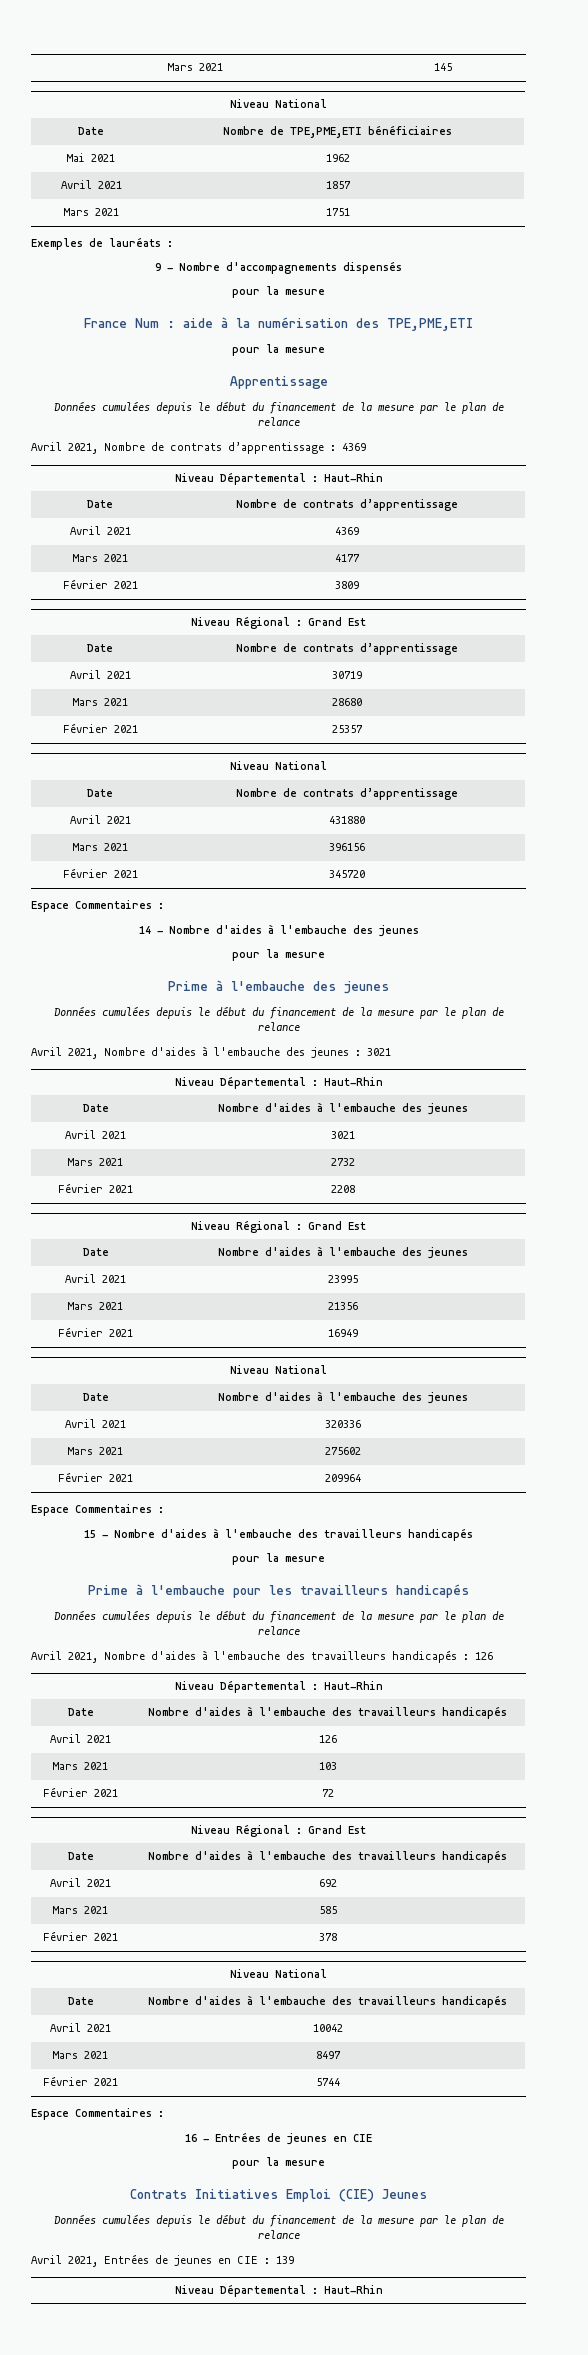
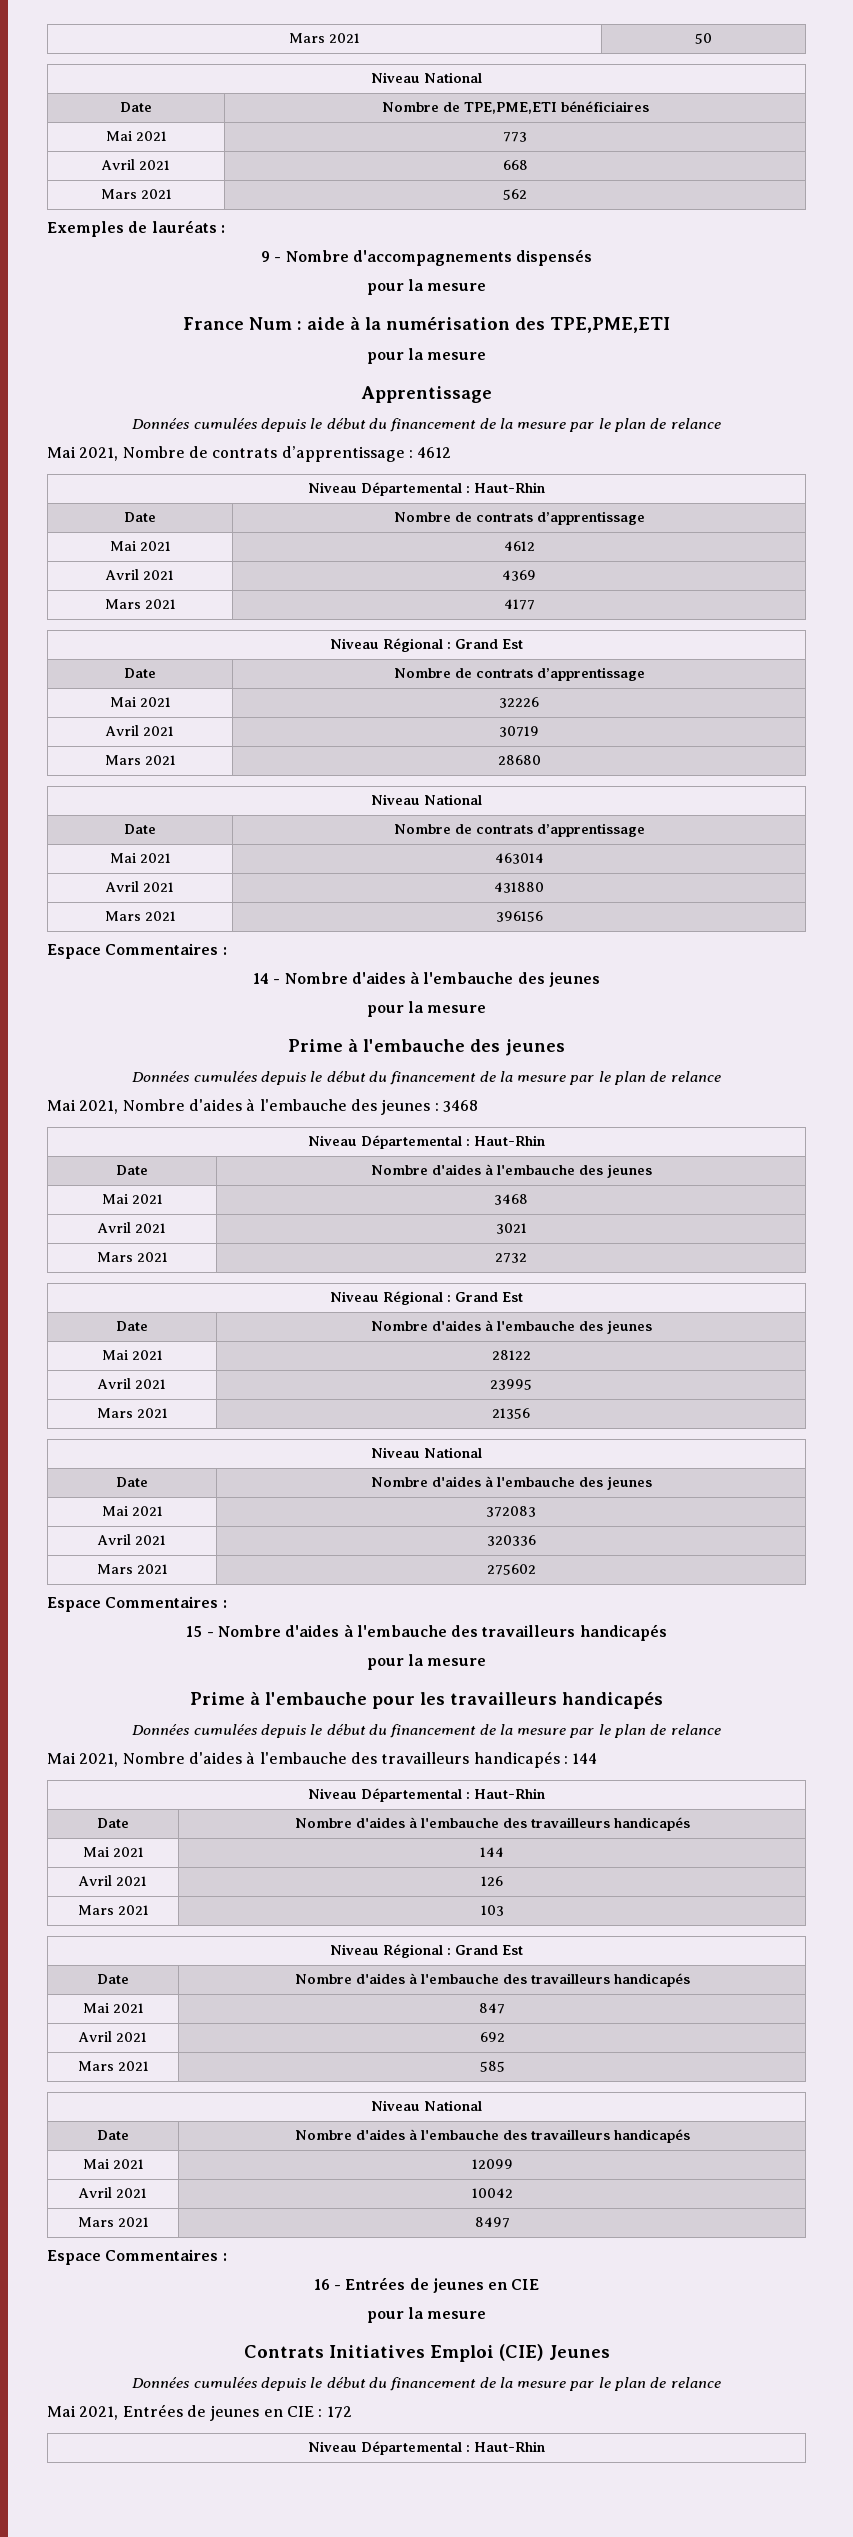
[168,63,223,71] [433,63,452,71] Mars 2021 | 145 -> [289,33,360,43] [695,33,712,44] Mars 2021 | 50
[325,154,350,162] [60,180,122,189] [325,181,351,189] [63,208,119,216] [325,208,350,216] 1962 // Avril 2021 | 1857 // Mars 2021 | 1751 -> [503,132,527,142] [101,159,170,170] [502,160,528,170] [100,189,172,199] [503,189,527,200] 773 // Avril 2021 | 668 // Mars 2021 | 562
[31,442,62,451] Avril -> [47,446,76,458] Mai
[342,443,366,451] 4369 -> [417,447,452,458] 4612
(458, 505) none -> [109,541,171,551] [503,541,535,551] // Mai 2021 | 4612
[62,579,138,589] [335,581,359,589] // Février 2021 | 3809 -> (535, 604) none
(458, 649) none -> [109,697,171,707] [499,697,539,708] // Mai 2021 | 32226
[62,723,138,733] [332,725,363,733] // Février 2021 | 25357 -> (541, 760) none
(458, 794) none -> [109,853,171,863] [494,853,544,864] // Mai 2021 | 463014
[62,868,138,878] [329,870,365,878] // Février 2021 | 345720 -> (543, 916) none
[31,1047,62,1056] Avril -> [47,1099,76,1111] Mai
[367,1048,391,1056] 3021 -> [442,1100,478,1112] 3468
(468, 1109) none -> [101,1194,163,1204] [494,1194,528,1205] // Mai 2021 | 3468
[58,1183,133,1193] [330,1185,355,1193] // Février 2021 | 2208 -> (527, 1258) none
(468, 1253) none -> [101,1350,163,1360] [491,1350,531,1360] // Mai 2021 | 28122
[58,1327,133,1337] [327,1329,358,1337] // Février 2021 | 16949 -> (530, 1413) none
(468, 1398) none -> [101,1506,163,1516] [486,1506,536,1517] // Mai 2021 | 372083
[58,1472,133,1482] [324,1474,361,1482] // Février 2021 | 209964 -> (536, 1569) none
[31,1651,62,1660] Avril -> [47,1752,76,1764] Mai
[475,1652,493,1660] 126 -> [572,1753,598,1764] 144
(507, 1712) none -> [82,1847,144,1857] [480,1847,504,1857] // Mai 2021 | 144
[43,1787,118,1797] [321,1789,334,1797] // Février 2021 | 72 -> (504, 1910) none
(507, 1856) none -> [82,2003,144,2013] [479,2003,505,2014] // Mai 2021 | 847
[43,1931,118,1941] [318,1933,337,1941] // Février 2021 | 378 -> (505, 2066) none
(507, 2001) none -> [82,2159,144,2169] [471,2159,513,2169] // Mai 2021 | 12099
[43,2076,118,2086] [315,2078,340,2086] // Février 2021 | 5744 -> (510, 2222) none
[31,2255,62,2264] Avril -> [47,2405,76,2417] Mai
[276,2256,294,2264] 139 -> [326,2406,352,2418] 172

